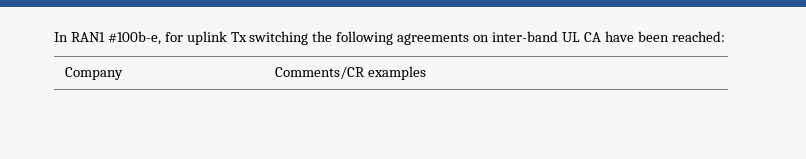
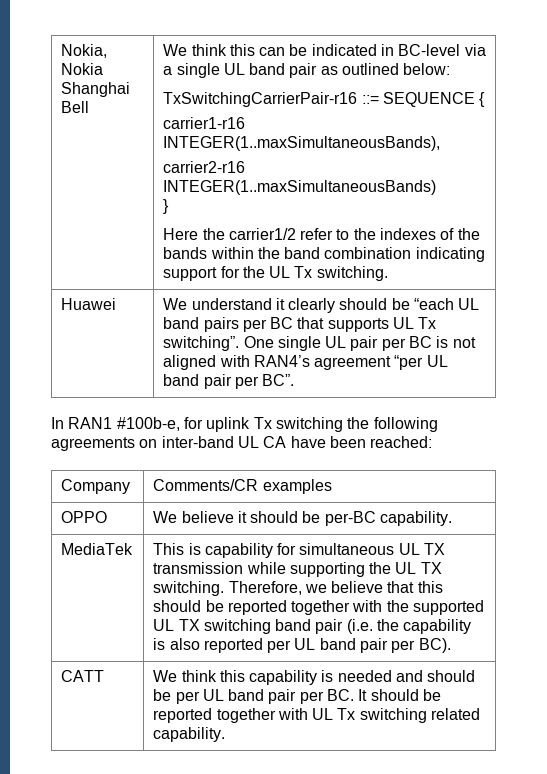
(54, 37) none -> [61,44,108,58] [61,63,104,75] [61,82,131,97] [61,101,90,113] [163,44,486,56] [163,63,451,78] [163,92,486,107] [163,117,246,129] [163,136,441,151] [163,161,246,173] [163,180,437,195] [163,199,170,214] [163,228,480,240] [163,247,485,262] [163,266,388,281] [61,298,117,310] [163,298,480,313] [163,317,437,332] [163,336,476,351] [163,355,448,370] [163,374,295,389] Nokia, Nokia Shanghai Bell | We think this can be indicated in BC-level via a single UL band pair as outlined below: // TxSwitchingCarrierPair-r16 ::= SEQUENCE { // carrier1-r16 INTEGER(1..maxSimultaneousBands), // carrier2-r16 INTEGER(1..maxSimultaneousBands) // } // Here the carrier1/2 refer to the indexes of the bands within the band combination indicating support for the UL Tx switching. // Huawei | We understand it clearly should be “each UL band pairs per BC that supports UL Tx switching”. One single UL pair per BC is not aligned with RAN4’s agreement “per UL band pair per BC”. //
(426, 73) none -> [61,511,108,523] [153,511,453,526] [61,543,134,555] [153,543,446,558] [153,562,442,577] [153,581,443,596] [153,600,485,615] [153,619,472,634] [153,638,451,653] [61,670,105,682] [153,670,476,685] [153,689,442,704] [153,708,481,723] [153,727,226,742] // OPPO | We believe it should be per-BC capability. // MediaTek | This is capability for simultaneous UL TX transmission while supporting the UL TX switching. Therefore, we believe that this should be reported together with the supported UL TX switching band pair (i.e. the capability is also reported per UL band pair per BC). // CATT | We think this capability is needed and should be per UL band pair per BC. It should be reported together with UL Tx switching related capability.

